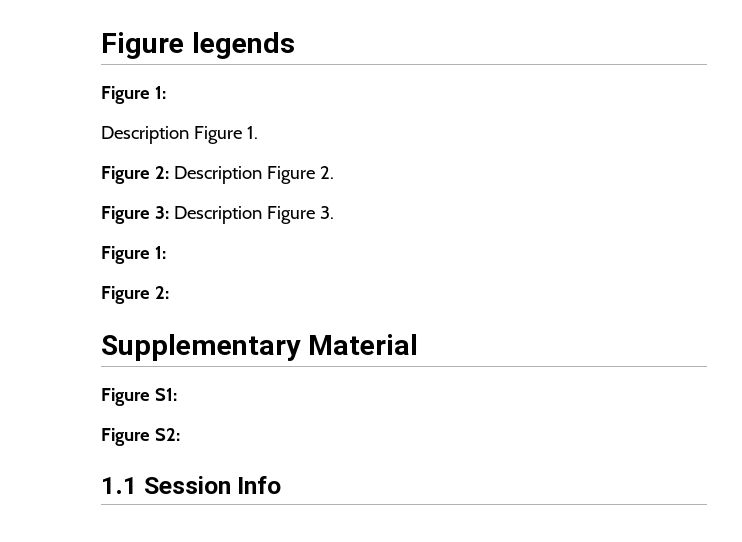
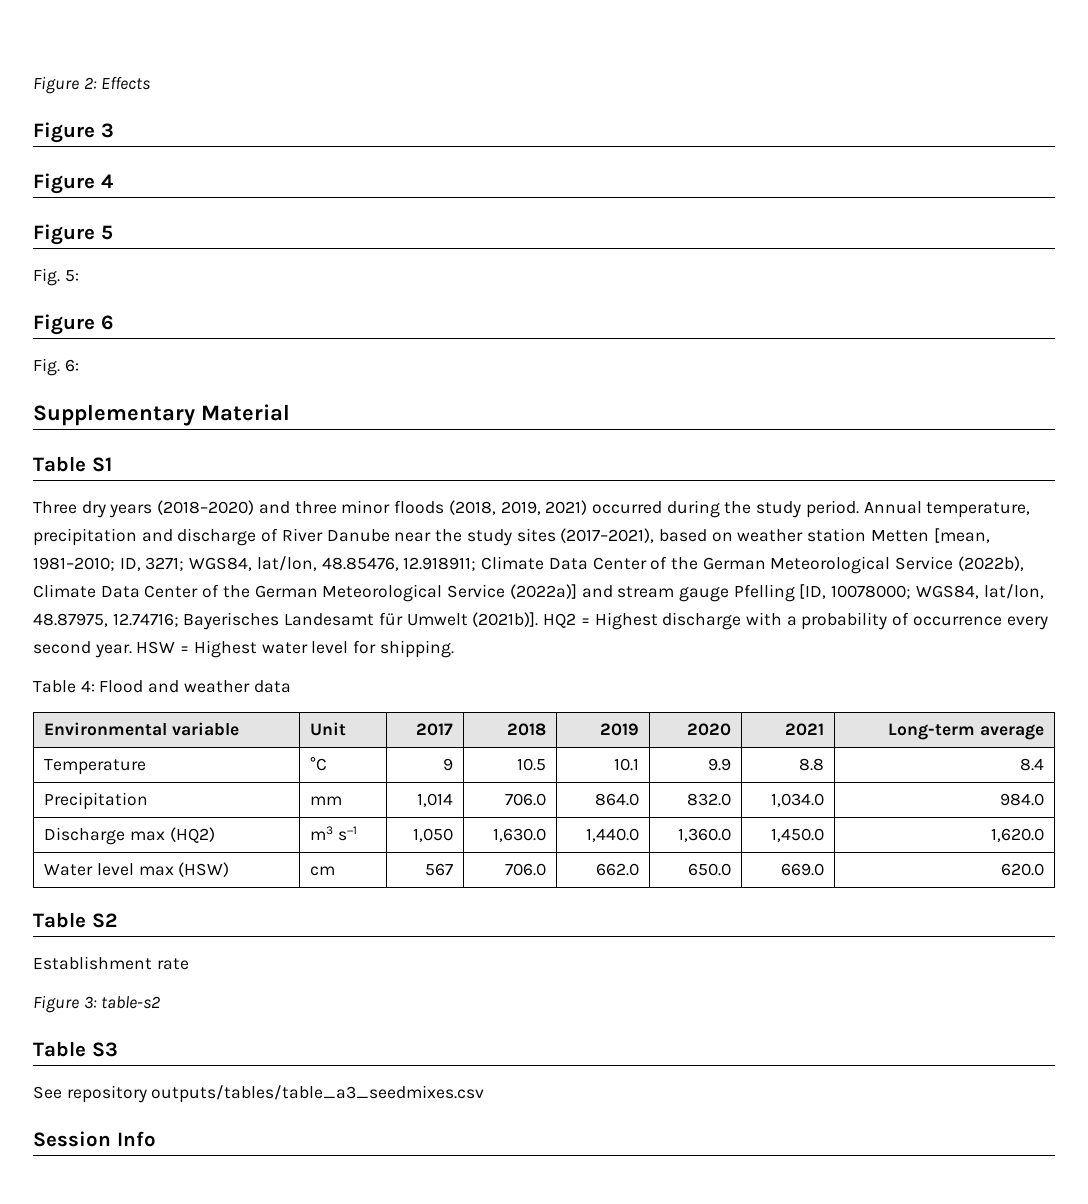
[101,32,295,59] [101,86,166,104] [101,126,258,144] [101,166,334,184] [101,206,334,224] [101,246,166,264] [101,286,169,304] [101,334,418,361] [101,388,177,406] [101,428,180,446] [101,477,137,494] Figure legends // Figure 1: // Description Figure 1. // Figure 2: Description Figure 2. // Figure 3: Description Figure 3. // Figure 1: // Figure 2: // Supplementary Material // Figure S1: // Figure S2: // 1.1 -> [33,76,151,94] [33,122,114,143] [33,173,113,194] [33,224,113,245] [33,268,79,286] [33,314,113,335] [33,358,79,376] [33,404,290,426] [33,456,112,472] [33,500,1031,518] [33,528,990,546] [33,556,1024,574] [33,584,1044,602] [33,612,1048,630] [33,640,454,658] [33,680,291,693] [44,722,239,736] [310,722,347,736] [415,723,453,736] [506,723,546,736] [599,723,639,736] [686,723,731,736] [784,723,824,736] [888,723,1044,740] [44,759,147,775] [310,757,328,771] [442,758,453,771] [516,758,546,771] [613,758,639,771] [707,758,731,771] [798,758,824,771] [1019,758,1044,771] [44,792,149,810] [310,796,343,805] [416,793,453,807] [504,793,546,806] [594,793,639,806] [686,793,731,806] [770,793,824,807] [999,793,1044,806] [44,827,215,845] [310,826,357,841] [412,828,453,842] [492,828,546,842] [585,828,639,842] [677,828,731,842] [770,828,824,842] [990,828,1044,842] [44,862,230,877] [310,866,336,876] [424,863,453,876] [504,863,546,876] [595,863,639,876] [687,863,731,876] [780,863,824,876] [1000,863,1044,876] [33,912,117,928] [33,956,189,970] [33,995,161,1013] [33,1041,118,1057] [33,1085,485,1103] Figure 2: Effects // Figure 3 // Figure 4 // Figure 5 // Fig. 5: // Figure 6 // Fig. 6: // Supplementary Material // Table S1 // Three dry years (2018–2020) and three minor floods (2018, 2019, 2021) occurred during the study period. Annual temperature, precipitation and discharge of River Danube near the study sites (2017–2021), based on weather station Metten [mean, 1981–2010; ID, 3271; WGS84, lat/lon, 48.85476, 12.918911; Climate Data Center of the German Meteorological Service (2022b), Climate Data Center of the German Meteorological Service (2022a)] and stream gauge Pfelling [ID, 10078000; WGS84, lat/lon, 48.87975, 12.74716; Bayerisches Landesamt für Umwelt (2021b)]. HQ2 = Highest discharge with a probability of occurrence every second year. HSW = Highest water level for shipping. // Table 4: Flood and weather data // Environmental variable | Unit | 2017 | 2018 | 2019 | 2020 | 2021 | Long-term average // Temperature | °C | 9 | 10.5 | 10.1 | 9.9 | 8.8 | 8.4 // Precipitation | mm | 1,014 | 706.0 | 864.0 | 832.0 | 1,034.0 | 984.0 // Discharge max (HQ2) | m3 s−1 | 1,050 | 1,630.0 | 1,440.0 | 1,360.0 | 1,450.0 | 1,620.0 // Water level max (HSW) | cm | 567 | 706.0 | 662.0 | 650.0 | 669.0 | 620.0 // Table S2 // Establishment rate // Figure 3: table-s2 // Table S3 // See repository outputs/tables/table_a3_seedmixes.csv //

